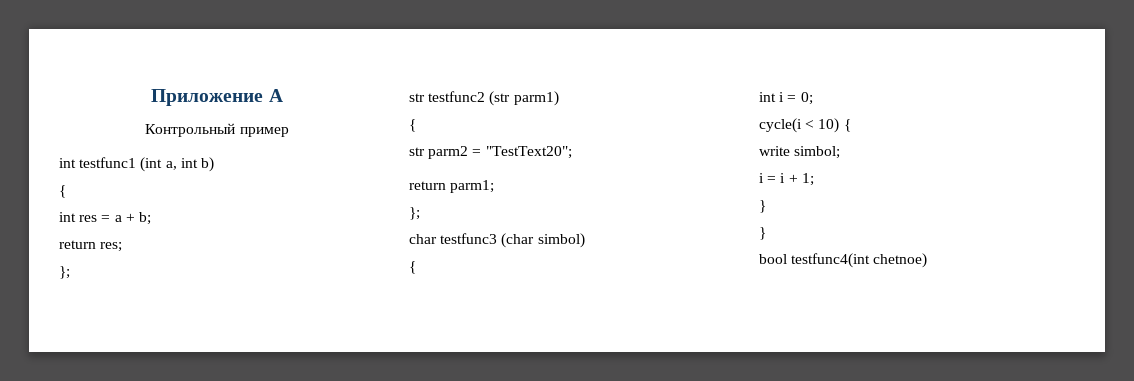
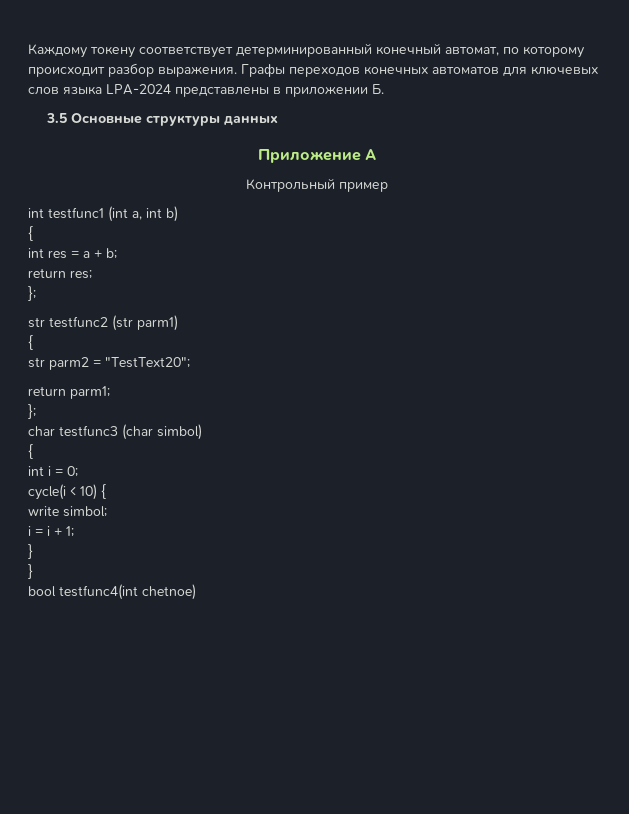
(151, 97) none -> [28,43,585,58] [28,63,598,77] [28,84,384,97] [45,113,278,126] Каждому токену соответствует детерминированный конечный автомат, по которому происходит разбор выражения. Графы переходов конечных автоматов для ключевых слов языка LPA-2024 представлены в приложении Б. // 3.5 Основные структуры данных //

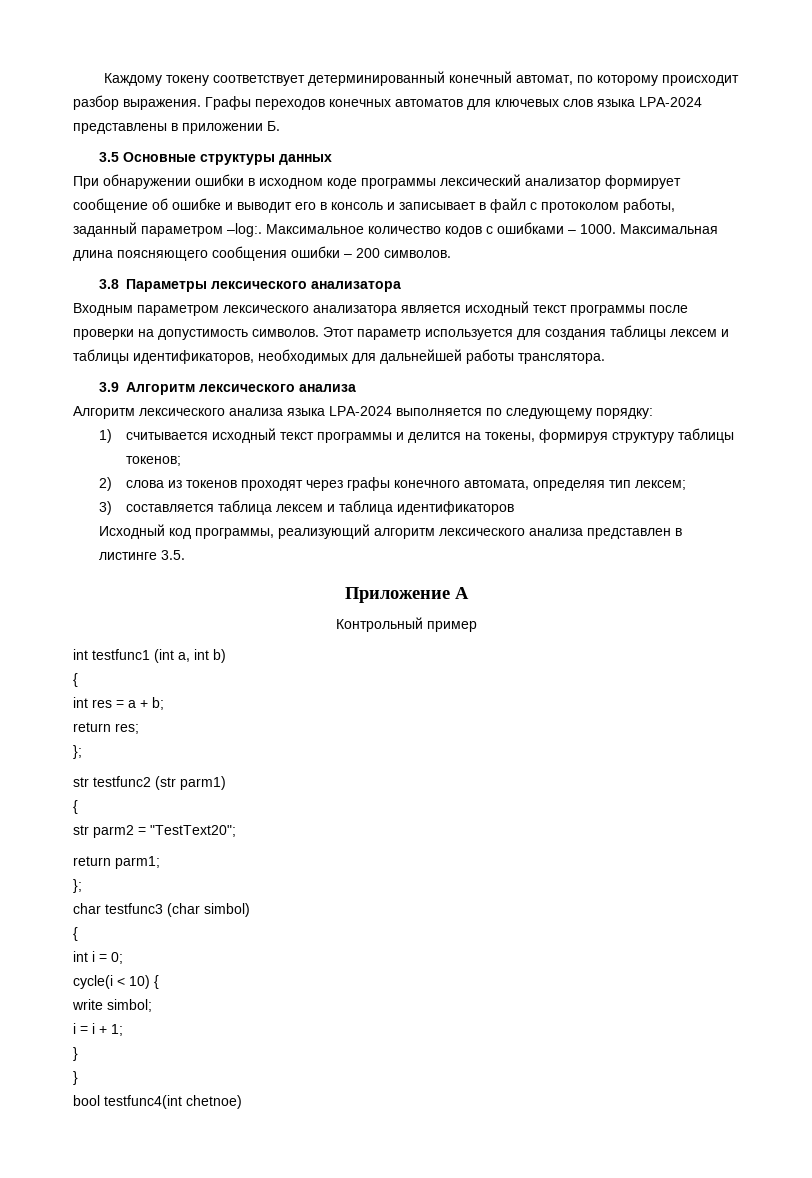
(278, 120) none -> [73,174,681,189] [73,198,675,213] [73,222,718,237] [73,246,451,261] [99,279,402,292] [73,301,688,316] [73,325,729,340] [73,349,605,364] [99,382,357,395] [73,406,653,419] [99,428,734,443] [125,456,181,466] [99,477,686,491] [99,500,514,515] [99,524,683,539] [99,550,186,560] // При обнаружении ошибки в исходном коде программы лексический анализатор формирует сообщение об ошибке и выводит его в консоль и записывает в файл с протоколом работы, заданный параметром –log:. Максимальное количество кодов с ошибками – 1000. Максимальная длина поясняющего сообщения ошибки – 200 символов. // 3.8 Параметры лексического анализатора // Входным параметром лексического анализатора является исходный текст программы после проверки на допустимость символов. Этот параметр используется для создания таблицы лексем и таблицы идентификаторов, необходимых для дальнейшей работы транслятора. // 3.9 Алгоритм лексического анализа // Алгоритм лексического анализа языка LPA-2024 выполняется по следующему порядку: // 1) считывается исходный текст программы и делится на токены, формируя структуру таблицы токенов; // 2) слова из токенов проходят через графы конечного автомата, определяя тип лексем; // 3) составляется таблица лексем и таблица идентификаторов // Исходный код программы, реализующий алгоритм лексического анализа представлен в листинге 3.5.

